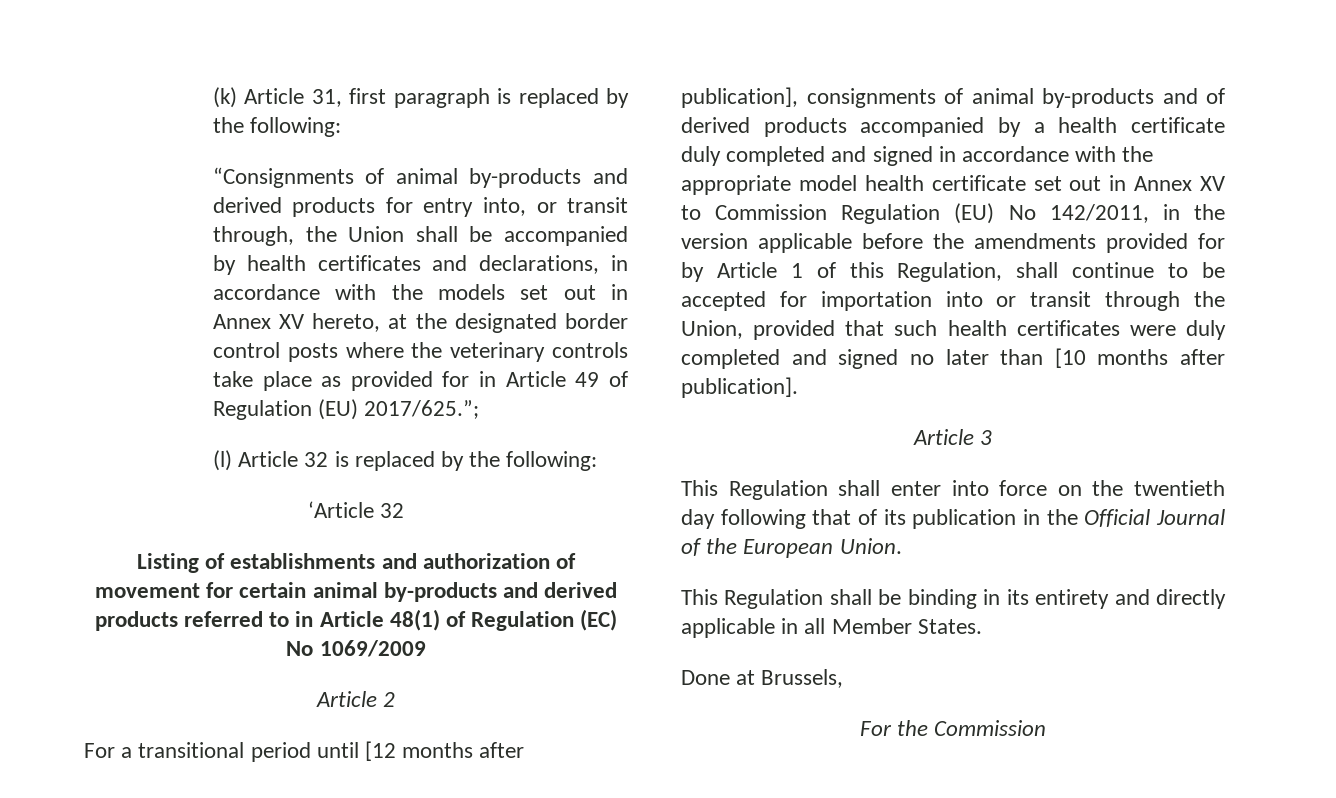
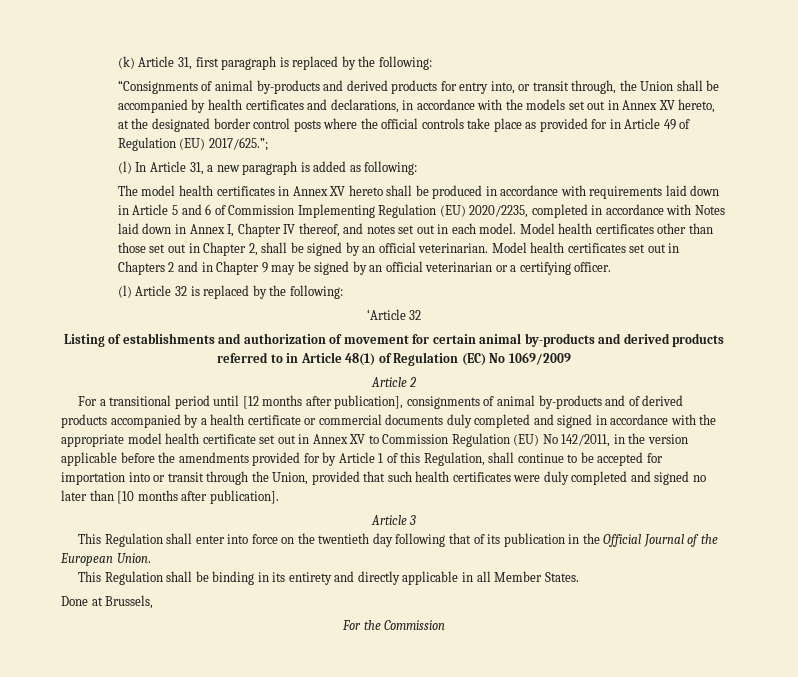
[450,342,546,362] veterinary -> [381,118,419,129] official
(480, 409) none -> [117,161,418,175] [117,185,720,199] [117,204,725,218] [117,223,713,237] [117,242,680,256] [117,261,612,275] // (l) In Article 31, a new paragraph is added as following: // The model health certificates in Annex XV hereto shall be produced in accordance with requirements laid down in Article 5 and 6 of Commission Implementing Regulation (EU) 2020/2235, completed in accordance with Notes laid down in Annex I, Chapter IV thereof, and notes set out in each model. Model health certificates other than those set out in Chapter 2, shall be signed by an official veterinarian. Model health certificates set out in Chapters 2 and in Chapter 9 may be signed by an official veterinarian or a certifying officer.
(1225, 125) none -> [304,414,444,425] or commercial documents

